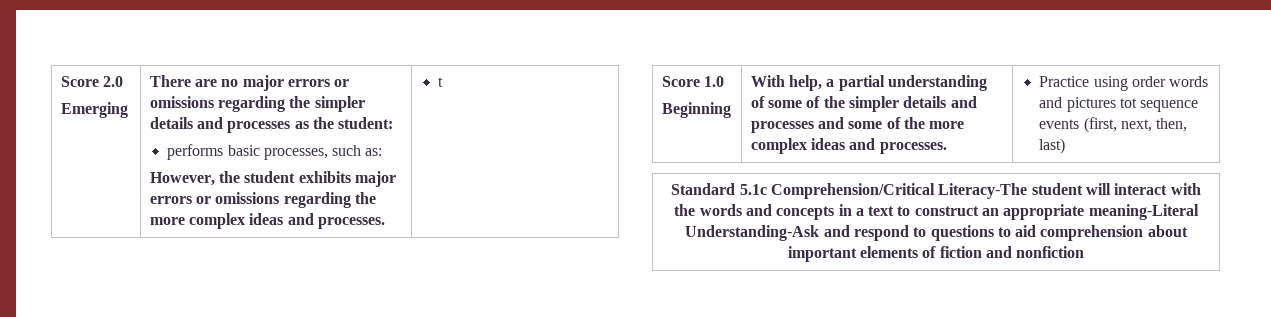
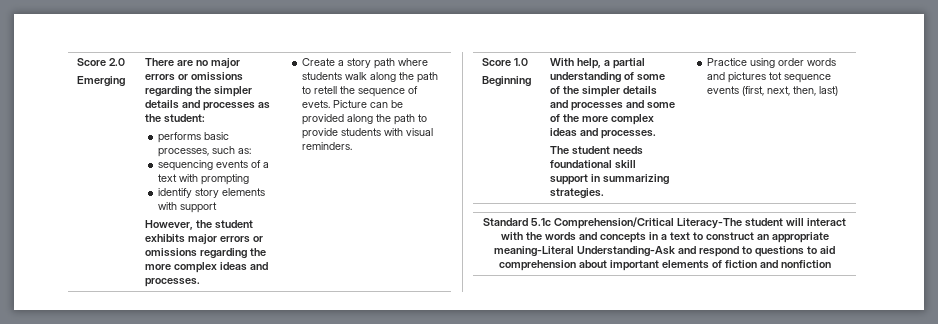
(383, 152) none -> [157,160,269,171] [157,174,249,185] [157,188,265,198] [157,202,217,213] // sequencing events of a text with prompting // identify story elements with support
[438,77,444,87] t -> [301,58,428,69] [301,72,438,83] [301,86,418,97] [301,100,403,108] [301,114,427,125] [301,128,433,139] [301,142,352,150] Create a story path where students walk along the path to retell the sequence of evets. Picture can be provided along the path to provide students with visual reminders.
(947, 148) none -> [550,146,644,155] [550,160,637,169] [550,174,670,185] [550,188,605,199] // The student needs foundational skill support in summarizing strategies.

